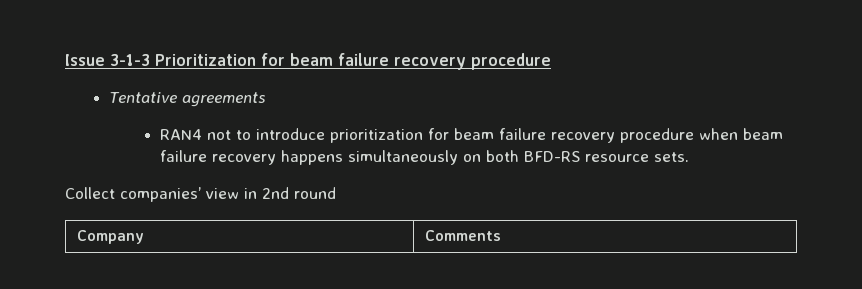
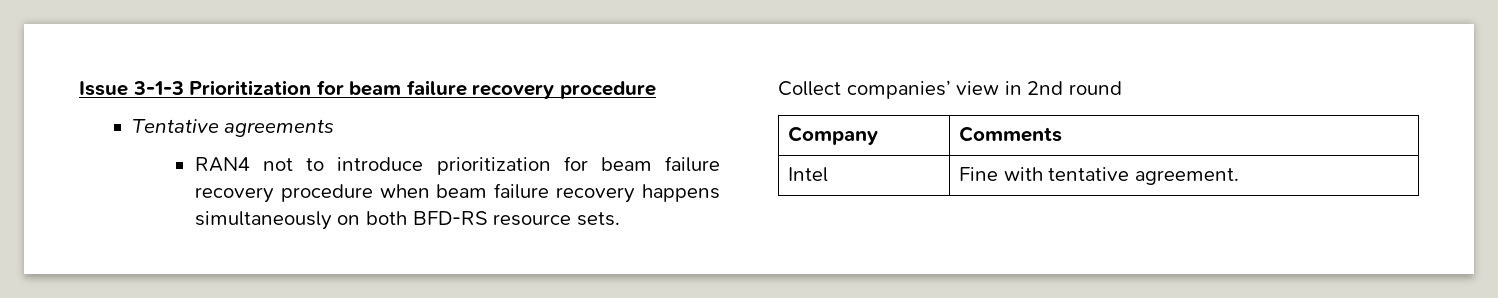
(502, 235) none -> [788,167,829,182] [959,167,1239,185] // Intel | Fine with tentative agreement.

